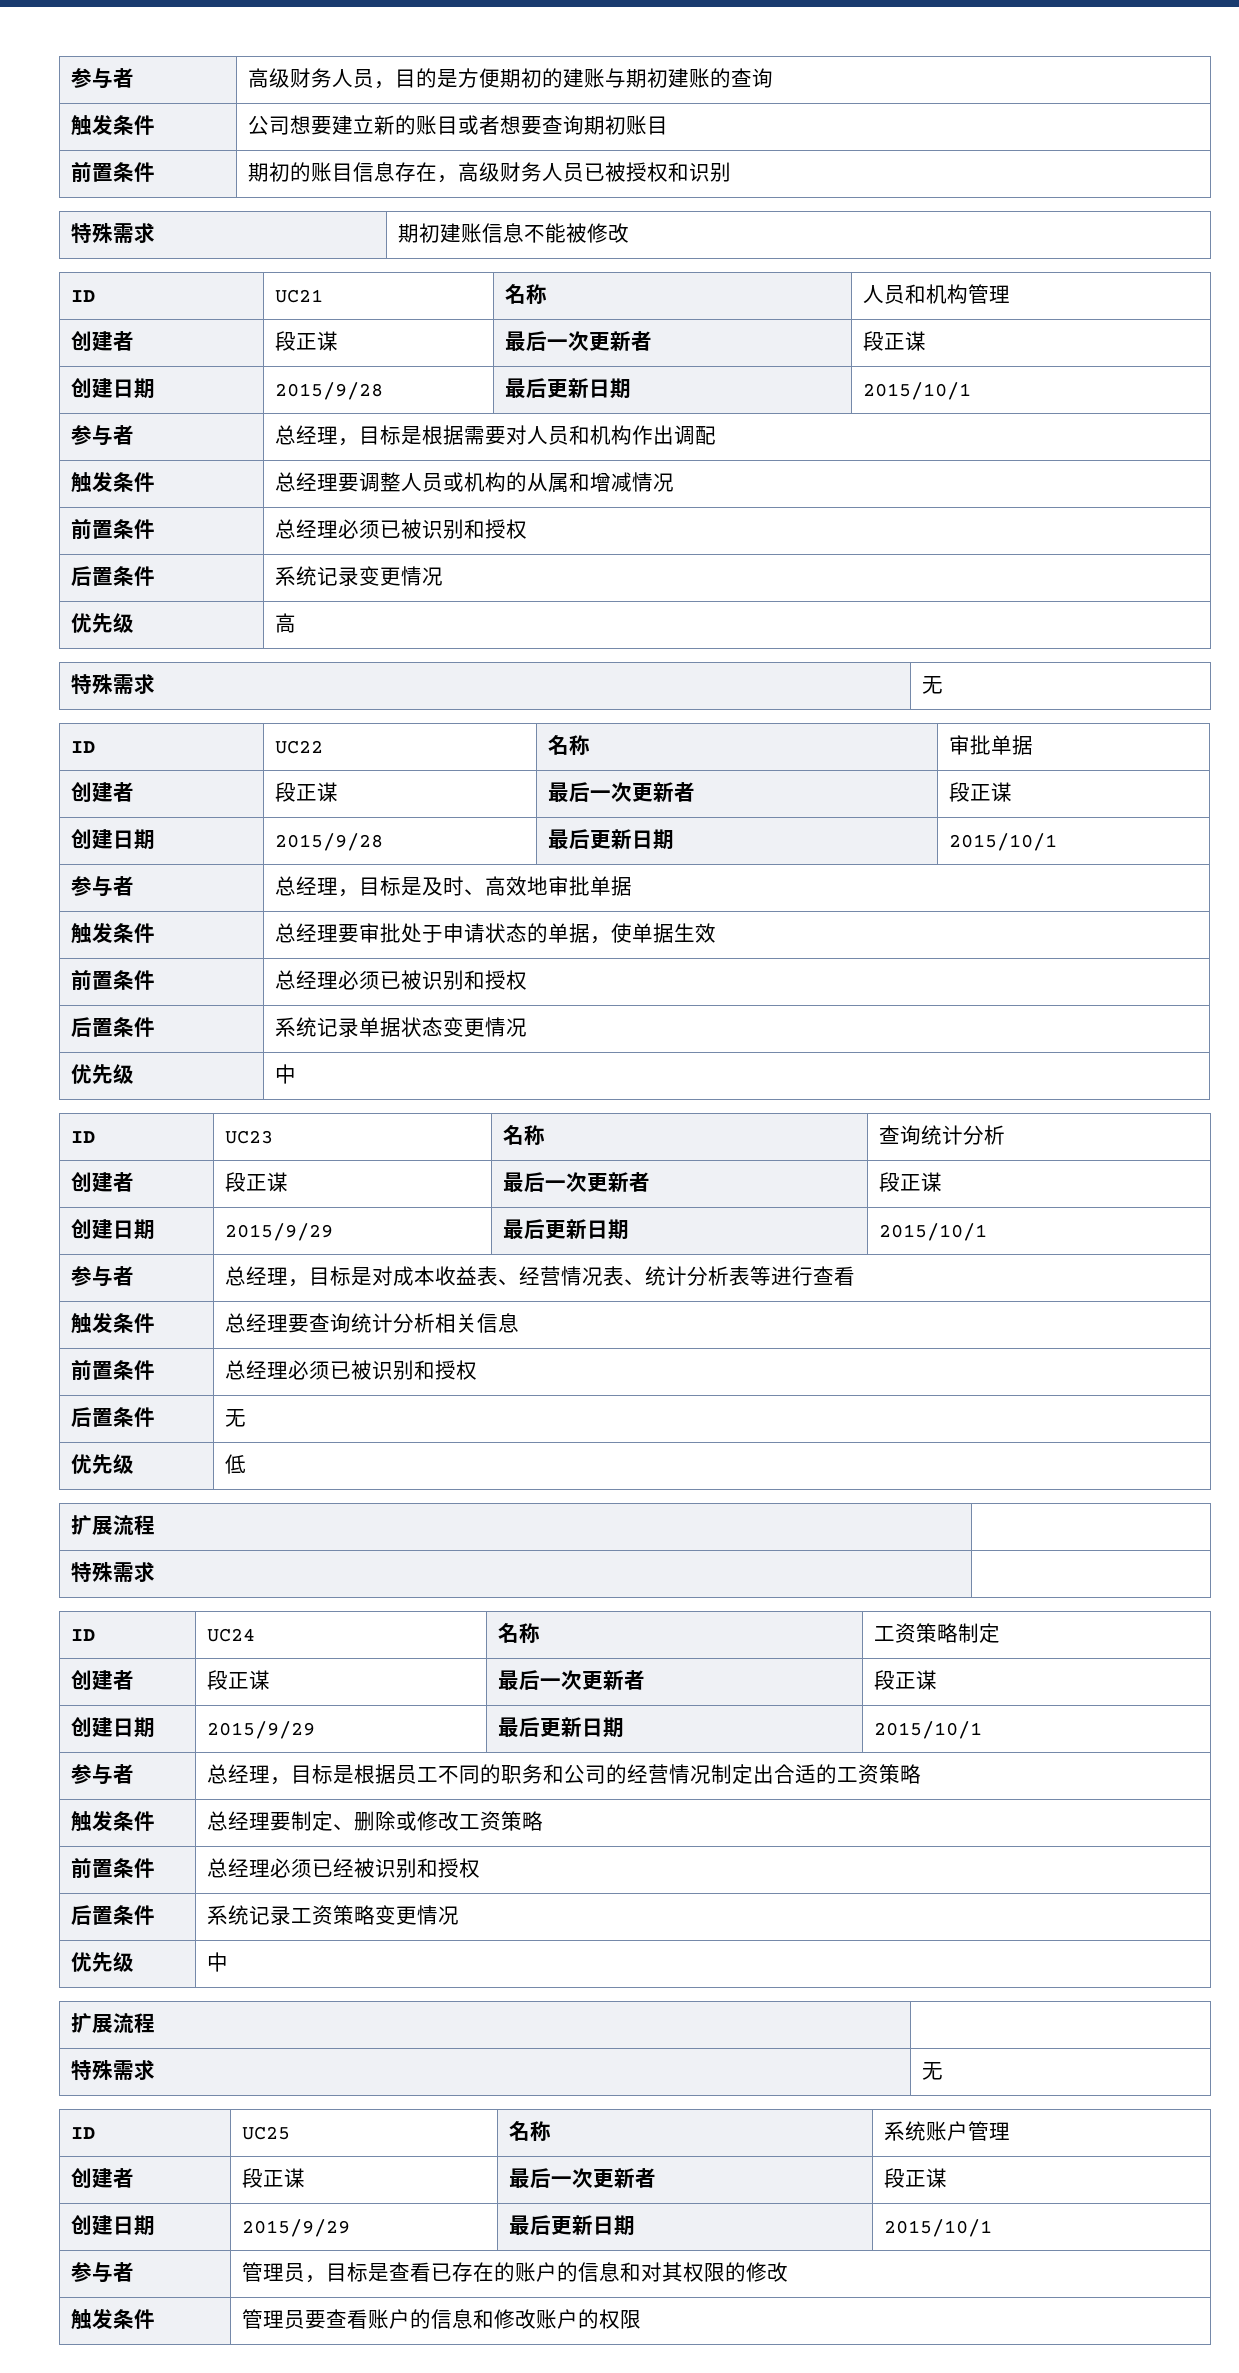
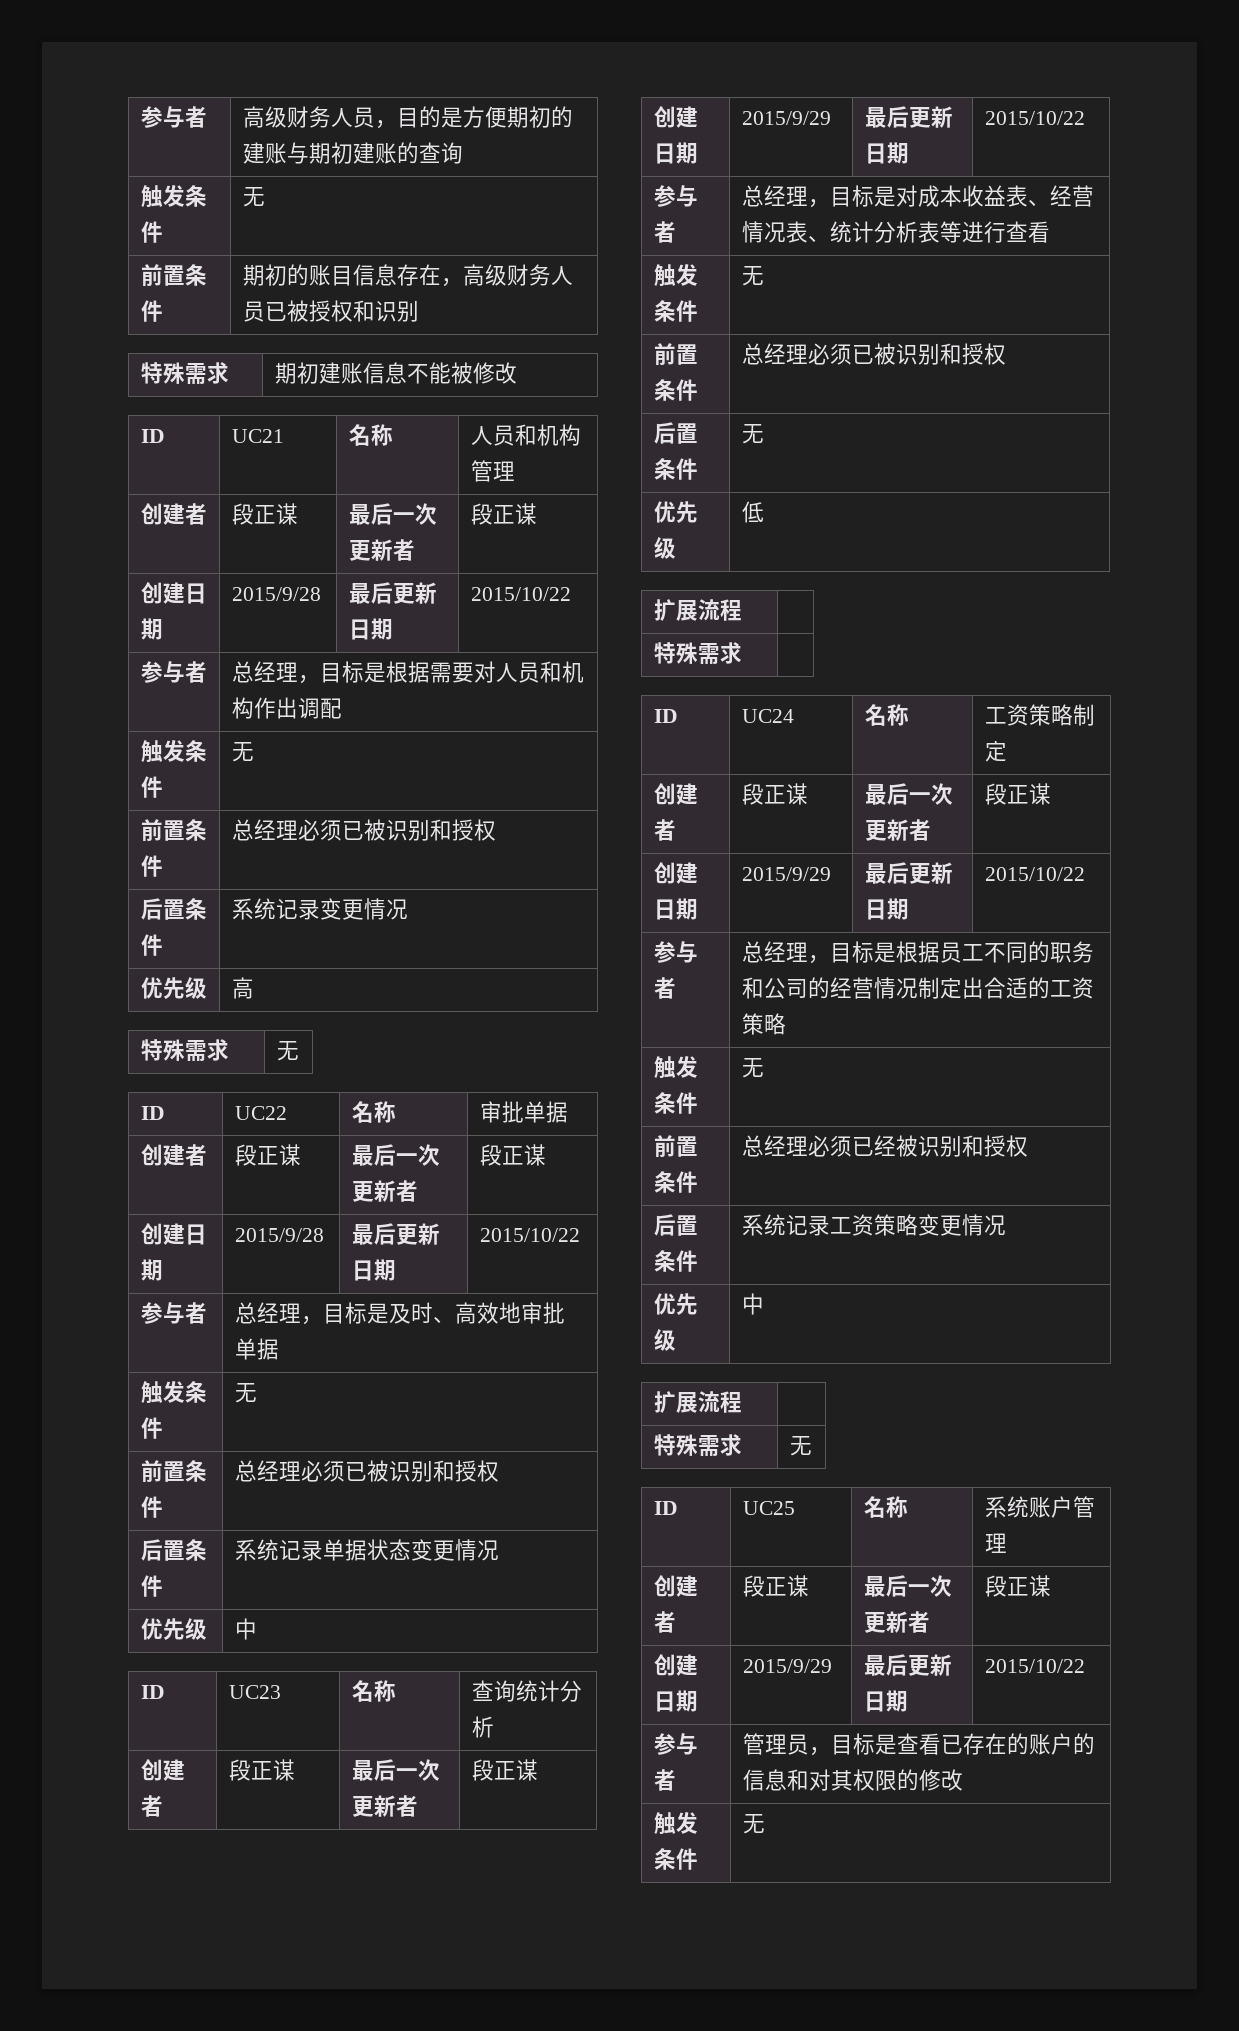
[247,115,668,135] 公司想要建立新的账目或者想要查询期初账目 -> [242,187,265,207] 无
[862,382,971,400] 2015/10/1 -> [470,587,571,601] 2015/10/22
[274,472,674,493] 总经理要调整人员或机构的从属和增减情况 -> [231,742,254,762] 无
[948,833,1057,851] 2015/10/1 -> [479,1228,580,1242] 2015/10/22
[274,923,716,944] 总经理要审批处于申请状态的单据，使单据生效 -> [234,1383,257,1403] 无
[878,1223,987,1241] 2015/10/1 -> [984,111,1085,125] 2015/10/22
[224,1313,519,1333] 总经理要查询统计分析相关信息 -> [741,266,764,286] 无
[873,1721,982,1739] 2015/10/1 -> [984,867,1085,881] 2015/10/22
[206,1811,543,1831] 总经理要制定、删除或修改工资策略 -> [741,1058,764,1078] 无
[883,2219,992,2237] 2015/10/1 -> [984,1659,1085,1673] 2015/10/22
[241,2309,641,2329] 管理员要查看账户的信息和修改账户的权限 -> [742,1814,765,1834] 无

